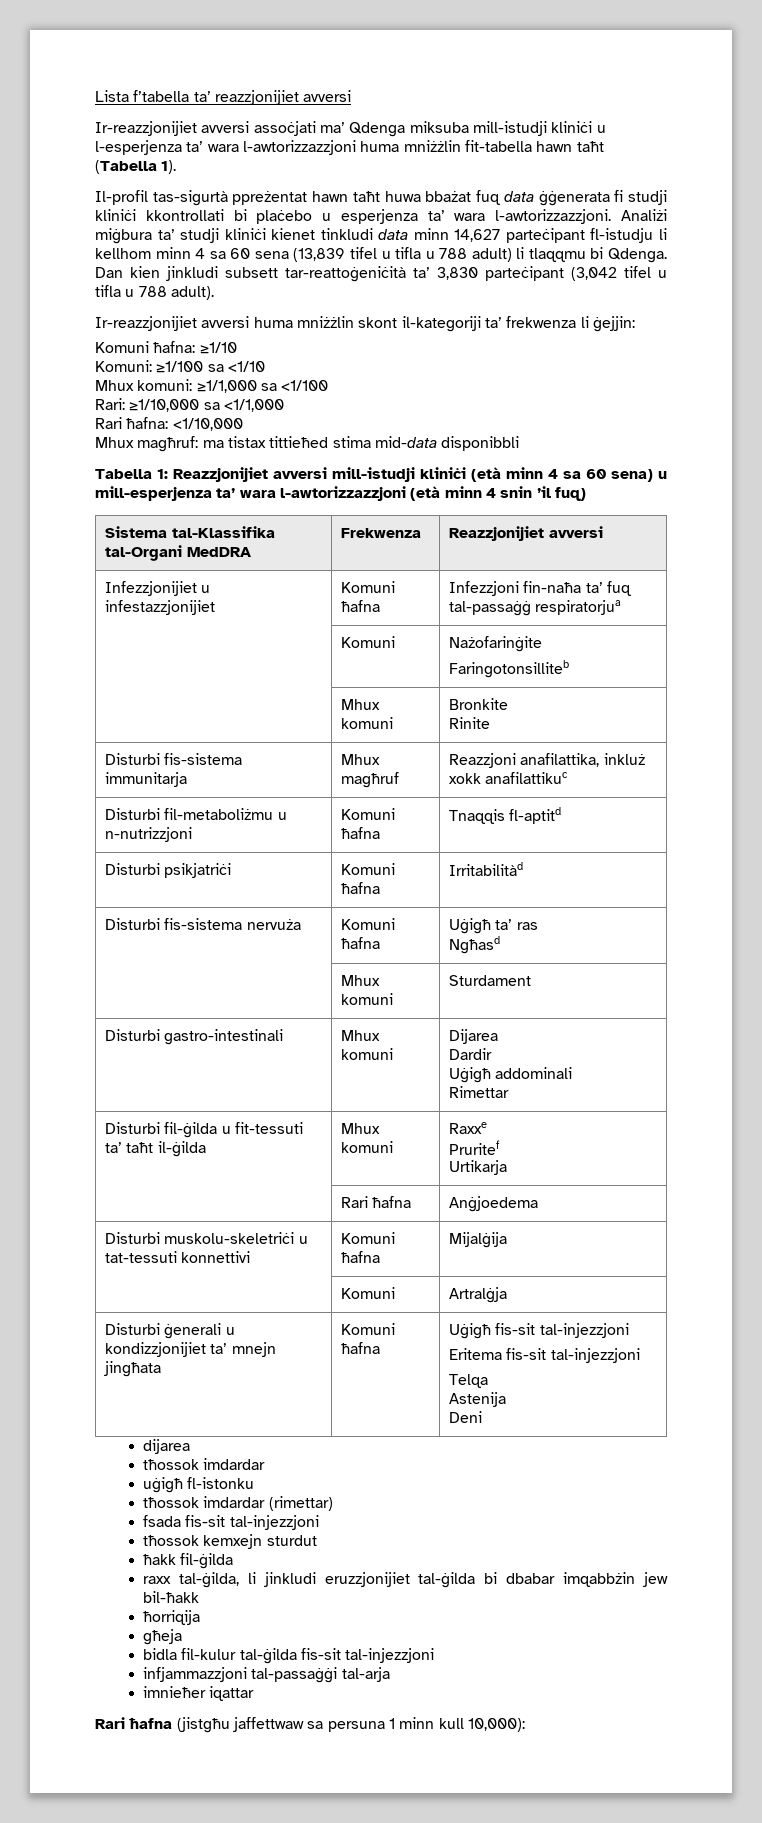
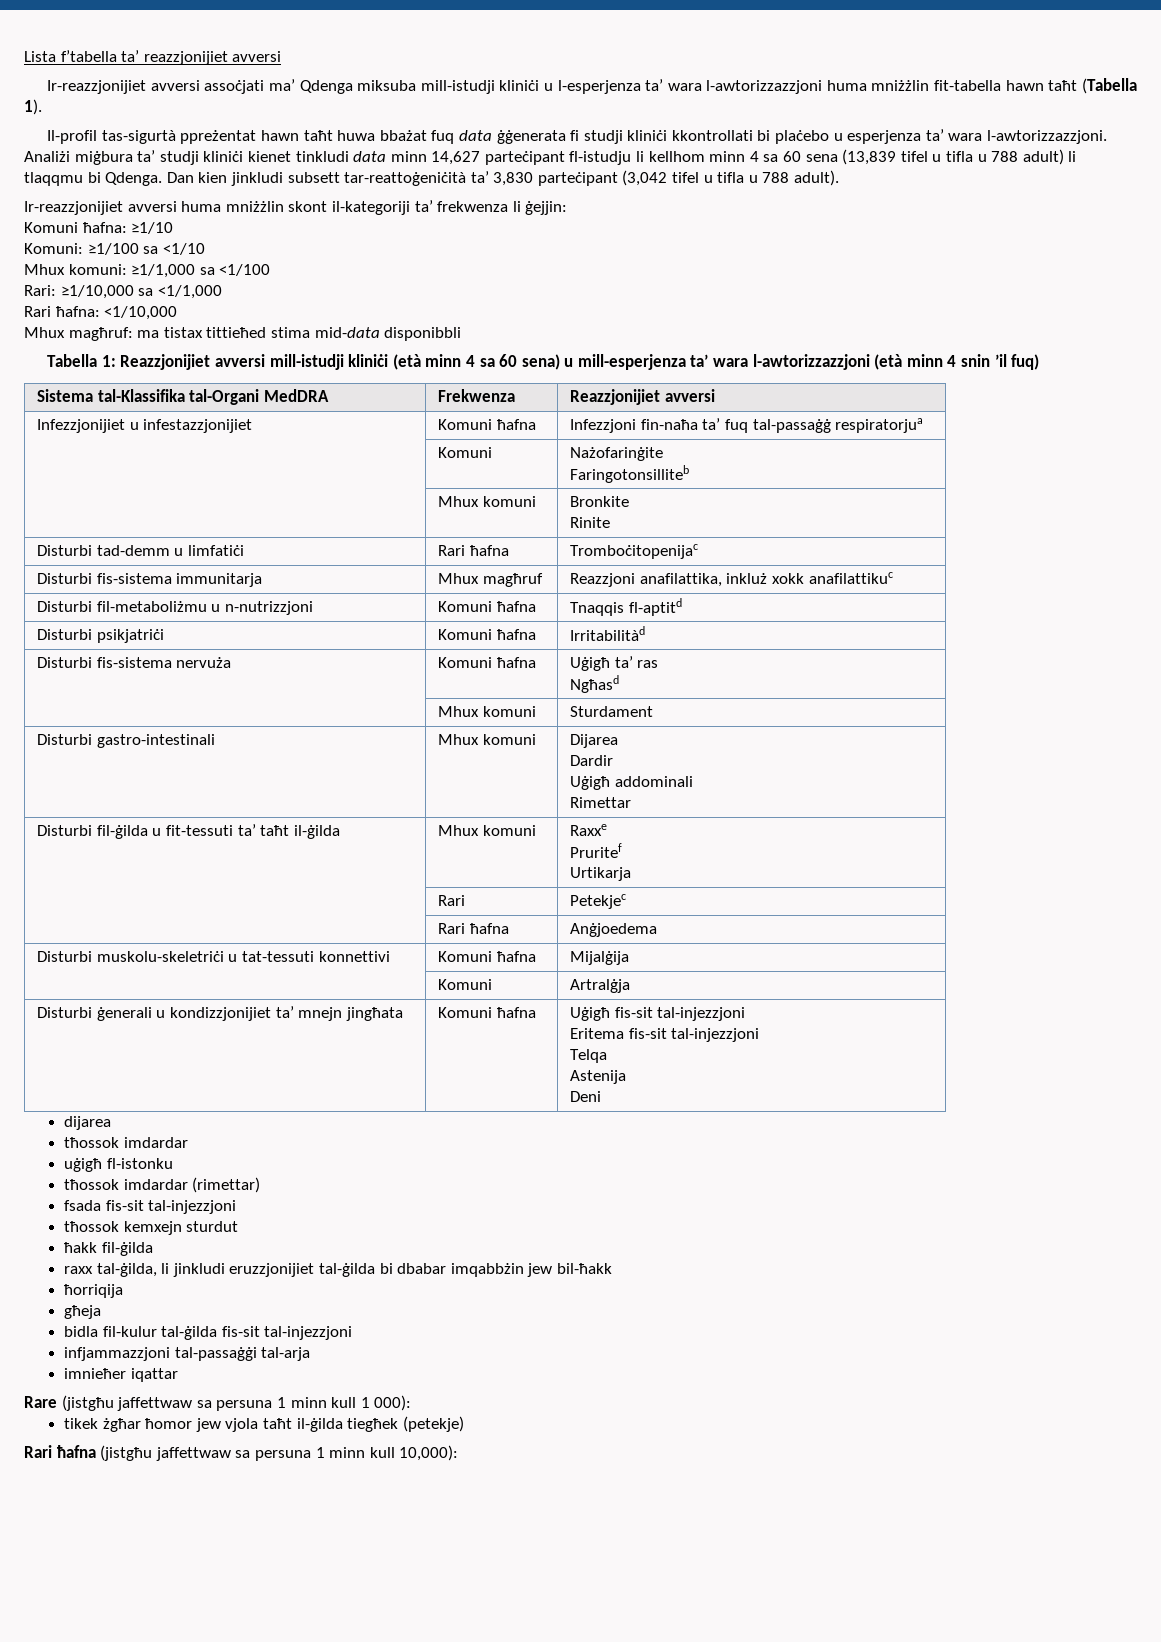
(490, 723) none -> [37,545,245,556] [438,545,509,556] [570,544,699,559] // Disturbi tad-demm u limfatiċi | Rari ħafna | Tromboċitopenijac
(507, 1167) none -> [438,895,466,906] [570,894,627,909] // | Rari | Petekjec
(255, 1693) none -> [24,1395,412,1411] [64,1416,464,1432] // Rare (jistgħu jaffettwaw sa persuna 1 minn kull 1 000): // tikek żgħar ħomor jew vjola taħt il-ġilda tiegħek (petekje)

